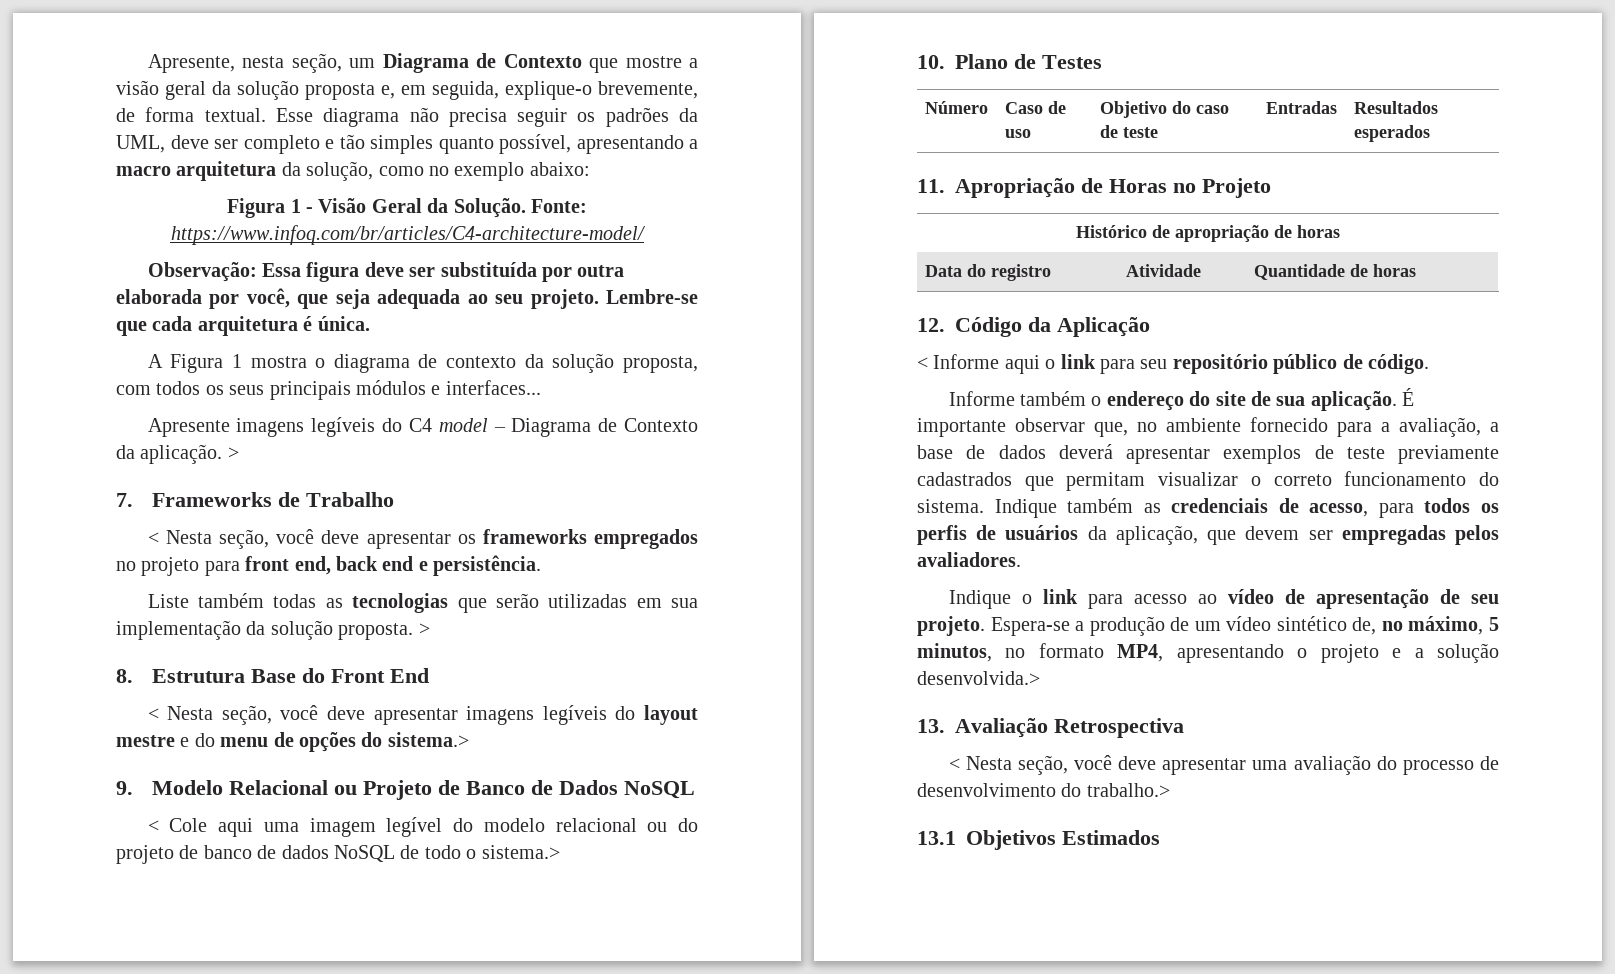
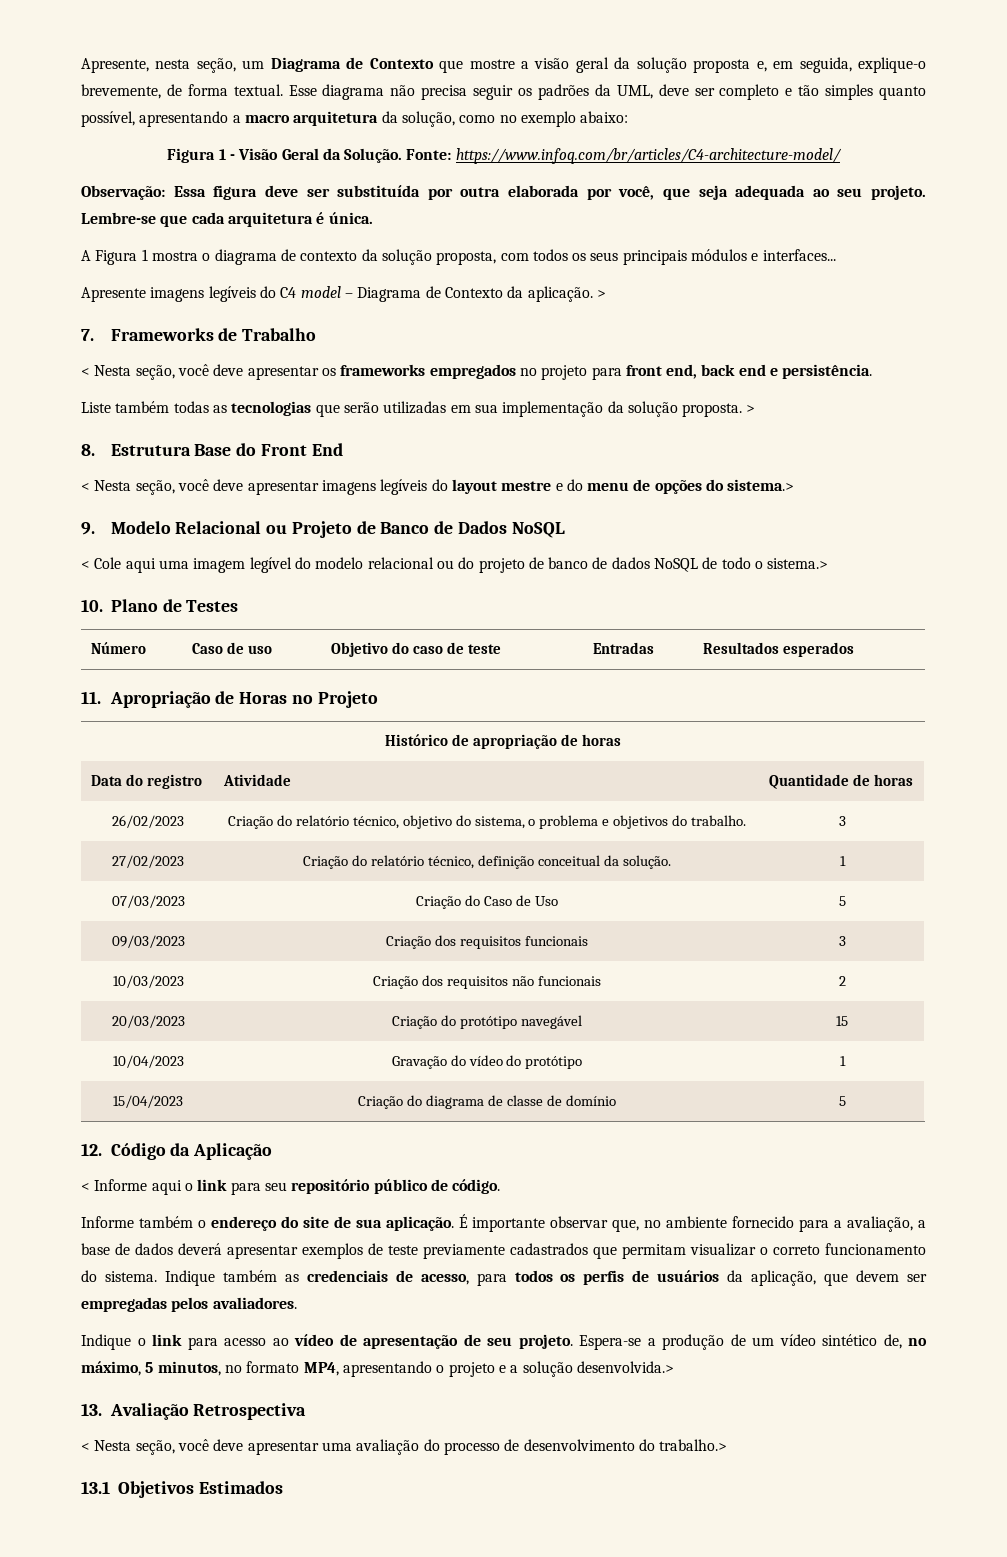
(1417, 270) none -> [112,815,184,828] [228,815,746,829] [838,816,846,826] [112,855,184,868] [303,855,671,869] [839,856,846,866] [111,895,185,908] [416,895,558,909] [838,896,846,906] [111,935,185,948] [386,935,588,949] [838,936,846,946] [112,975,184,988] [373,975,601,989] [838,976,846,986] [111,1015,185,1028] [392,1015,582,1029] [836,1016,848,1026] [112,1055,184,1068] [391,1055,583,1069] [839,1056,846,1066] [113,1095,183,1108] [358,1095,616,1109] [838,1096,846,1106] // 26/02/2023 | Criação do relatório técnico, objetivo do sistema, o problema e objetivos do trabalho. | 3 // 27/02/2023 | Criação do relatório técnico, definição conceitual da solução. | 1 // 07/03/2023 | Criação do Caso de Uso | 5 // 09/03/2023 | Criação dos requisitos funcionais | 3 // 10/03/2023 | Criação dos requisitos não funcionais | 2 // 20/03/2023 | Criação do protótipo navegável | 15 // 10/04/2023 | Gravação do vídeo do protótipo | 1 // 15/04/2023 | Criação do diagrama de classe de domínio | 5

